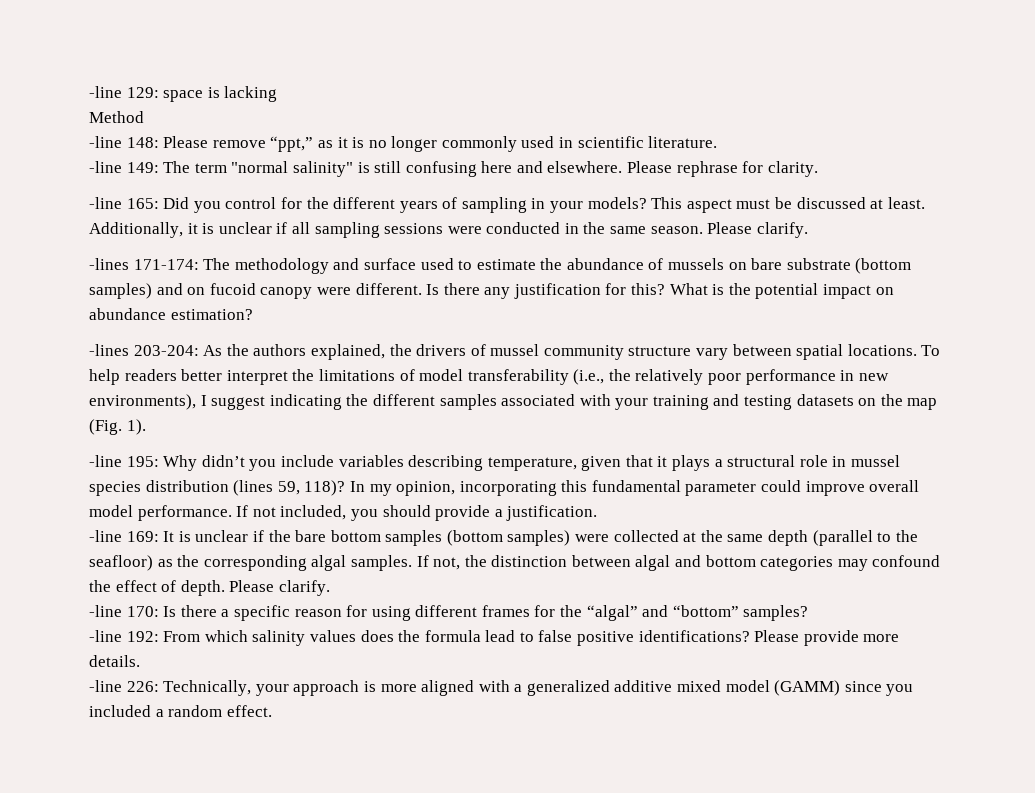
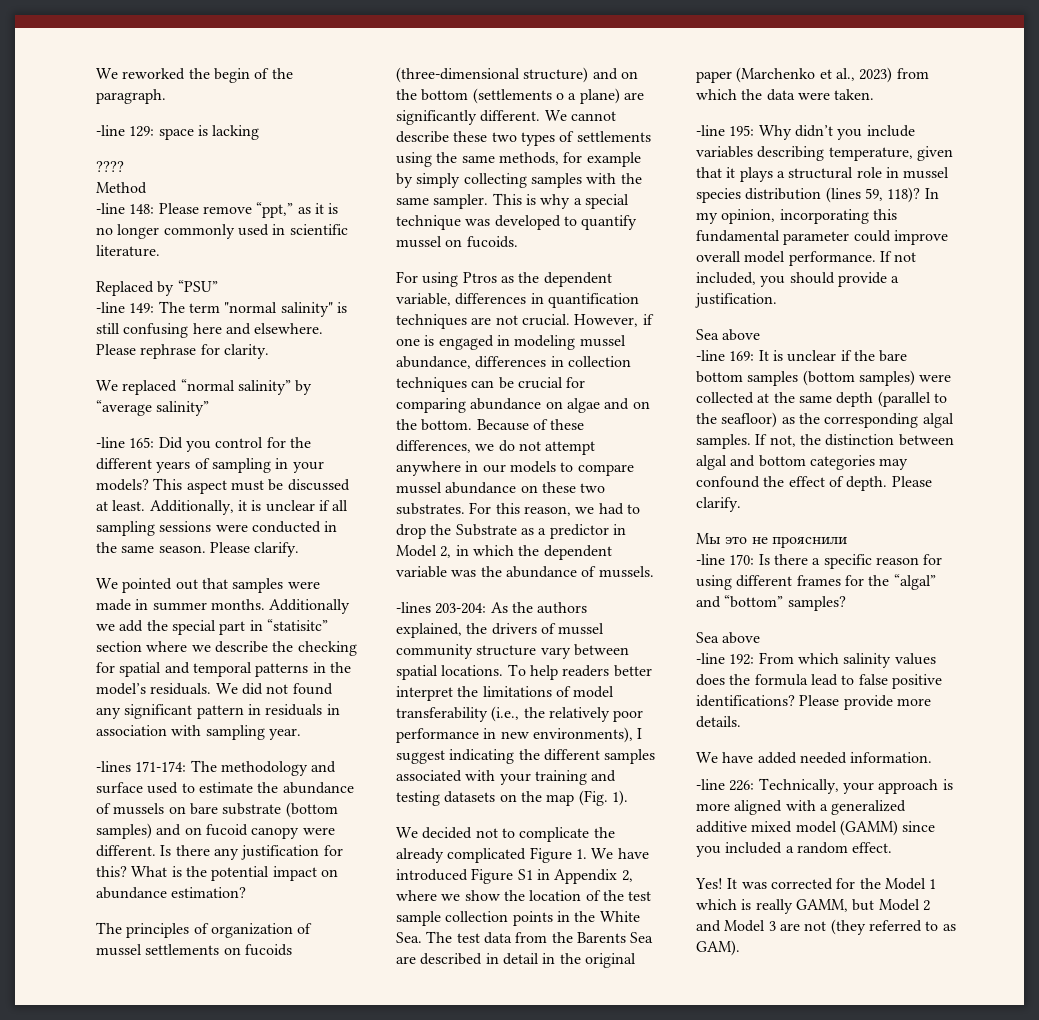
(89, 92) none -> [96,68,293,83] [96,89,166,104] We reworked the begin of the paragraph. //
(278, 94) none -> [96,161,124,172] // ????
(718, 142) none -> [96,280,218,296] // Replaced by “PSU”
(818, 169) none -> [96,379,313,395] [96,400,210,416] // We replaced “normal salinity” by “average salinity”
(808, 230) none -> [96,578,320,593] [96,599,351,614] [96,619,328,635] [96,641,357,656] [96,662,351,677] [96,683,333,695] [96,704,340,719] [96,725,301,740] // We pointed out that samples were made in summer months. Additionally we add the special part in “statisitc” section where we describe the checking for spatial and temporal patterns in the model’s residuals. We did not found any significant pattern in residuals in association with sampling year.
(253, 314) none -> [96,922,313,938] [96,944,292,956] [396,67,638,83] [396,88,644,104] [396,110,616,125] [396,131,651,146] [396,152,641,167] [396,173,642,188] [396,193,629,209] [396,215,638,230] [396,236,518,248] [396,271,612,287] [396,293,639,308] [396,314,654,329] [396,335,626,350] [396,356,631,369] [396,377,586,392] [396,398,650,413] [396,419,585,431] [396,440,596,455] [396,461,634,476] [396,482,606,494] [396,502,640,516] [396,524,626,539] [396,545,612,560] [396,566,654,578] // The principles of organization of mussel settlements on fucoids (three-dimensional structure) and on the bottom (settlements o a plane) are significantly different. We cannot describe these two types of settlements using the same methods, for example by simply collecting samples with the same sampler. This is why a special technique was developed to quantify mussel on fucoids. // For using Ptros as the dependent variable, differences in quantification techniques are not crucial. However, if one is engaged in modeling mussel abundance, differences in collection techniques can be crucial for comparing abundance on algae and on the bottom. Because of these differences, we do not attempt anywhere in our models to compare mussel abundance on these two substrates. For this reason, we had to drop the Substrate as a predictor in Model 2, in which the dependent variable was the abundance of mussels.
(146, 427) none -> [396,827,615,842] [396,847,649,863] [396,868,633,884] [396,890,652,901] [396,911,640,926] [396,931,654,944] [396,953,636,968] [696,67,929,83] [696,89,875,101] // We decided not to complicate the already complicated Figure 1. We have introduced Figure S1 in Appendix 2, where we show the location of the test sample collection points in the White Sea. The test data from the Barents Sea are described in detail in the original paper (Marchenko et al., 2023) from which the data were taken.
(598, 513) none -> [696,329,761,341] // Sea above
(330, 588) none -> [696,533,847,548] // Мы это не прояснили
(809, 613) none -> [696,632,761,644] // Sea above
(140, 661) none -> [696,752,933,764] // We have added needed information.
(272, 711) none -> [695,878,937,890] [696,899,930,914] [696,919,956,935] [696,940,740,956] // Yes! It was corrected for the Model 1 which is really GAMM, but Model 2 and Model 3 are not (they referred to as GAM).

